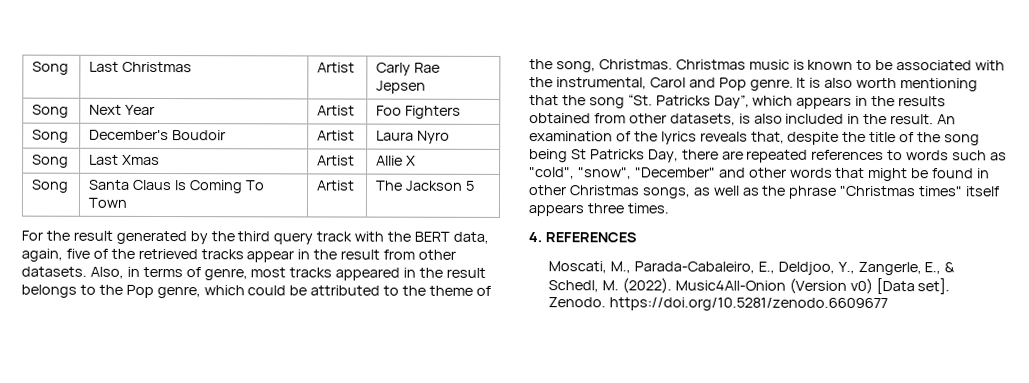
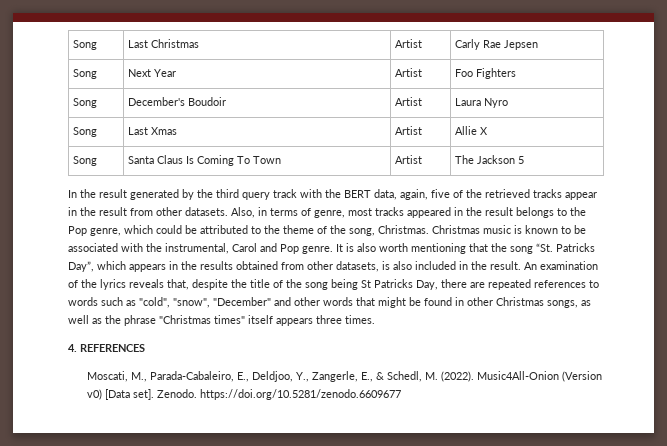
[21,230,43,241] For -> [68,190,77,198] In

